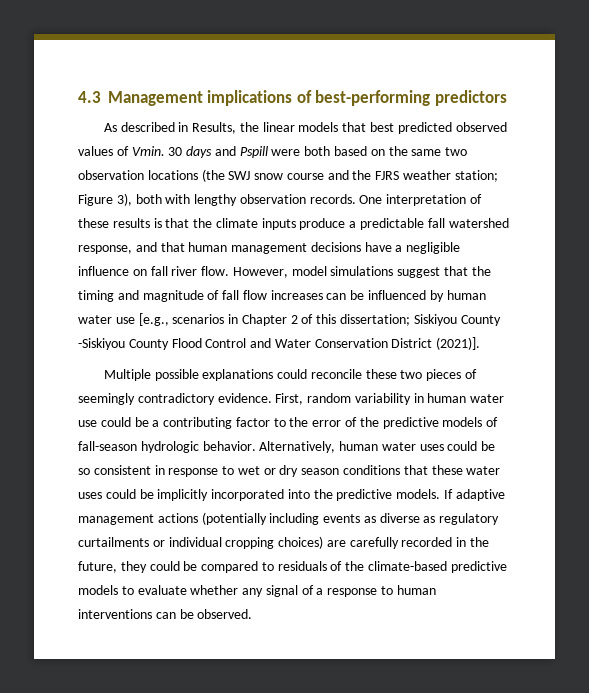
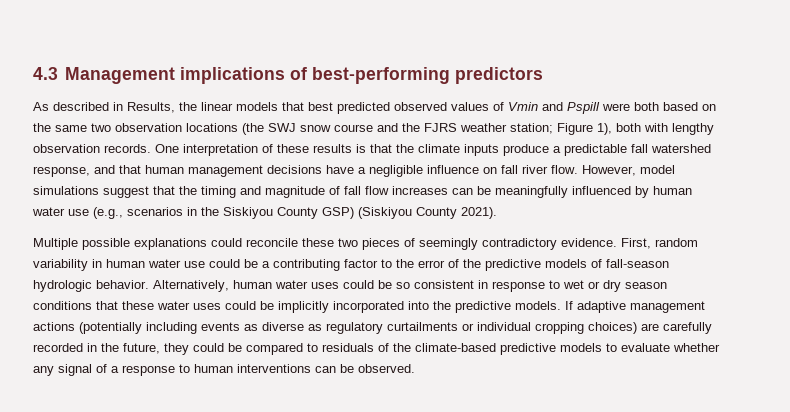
[131,146,213,158] Vmin. 30 days -> [508,102,538,111] Vmin
[116,193,132,206] 3), -> [597,123,612,135] 1),
(365, 295) none -> [495,186,568,198] meaningfully
[138,313,169,326] [e.g., -> [93,207,123,219] (e.g.,
[241,314,501,326] [78,337,481,350] Chapter 2 of this dissertation; Siskiyou County -Siskiyou County Flood Control and Water Conservation District (2021)]. -> [201,207,497,219] the Siskiyou County GSP) (Siskiyou County 2021).

